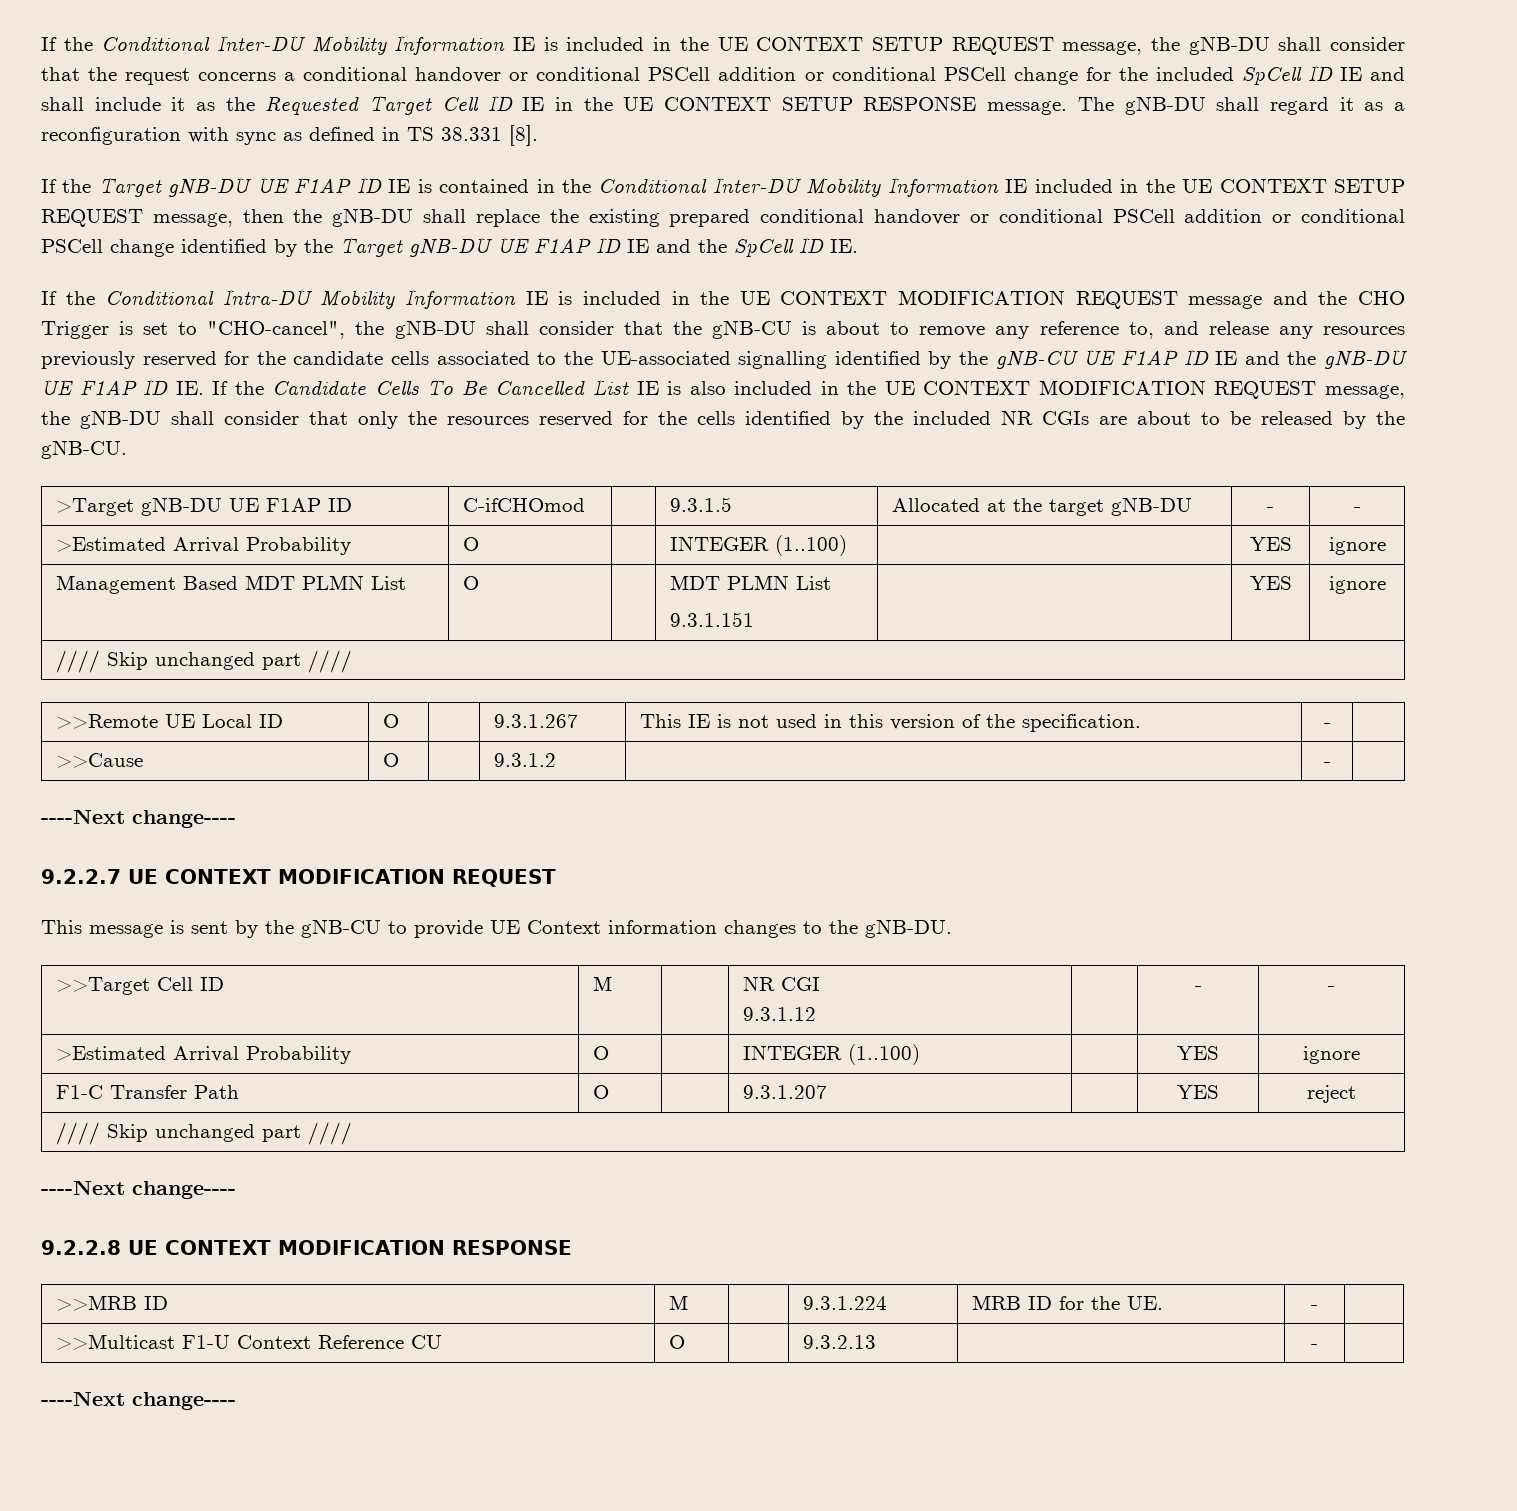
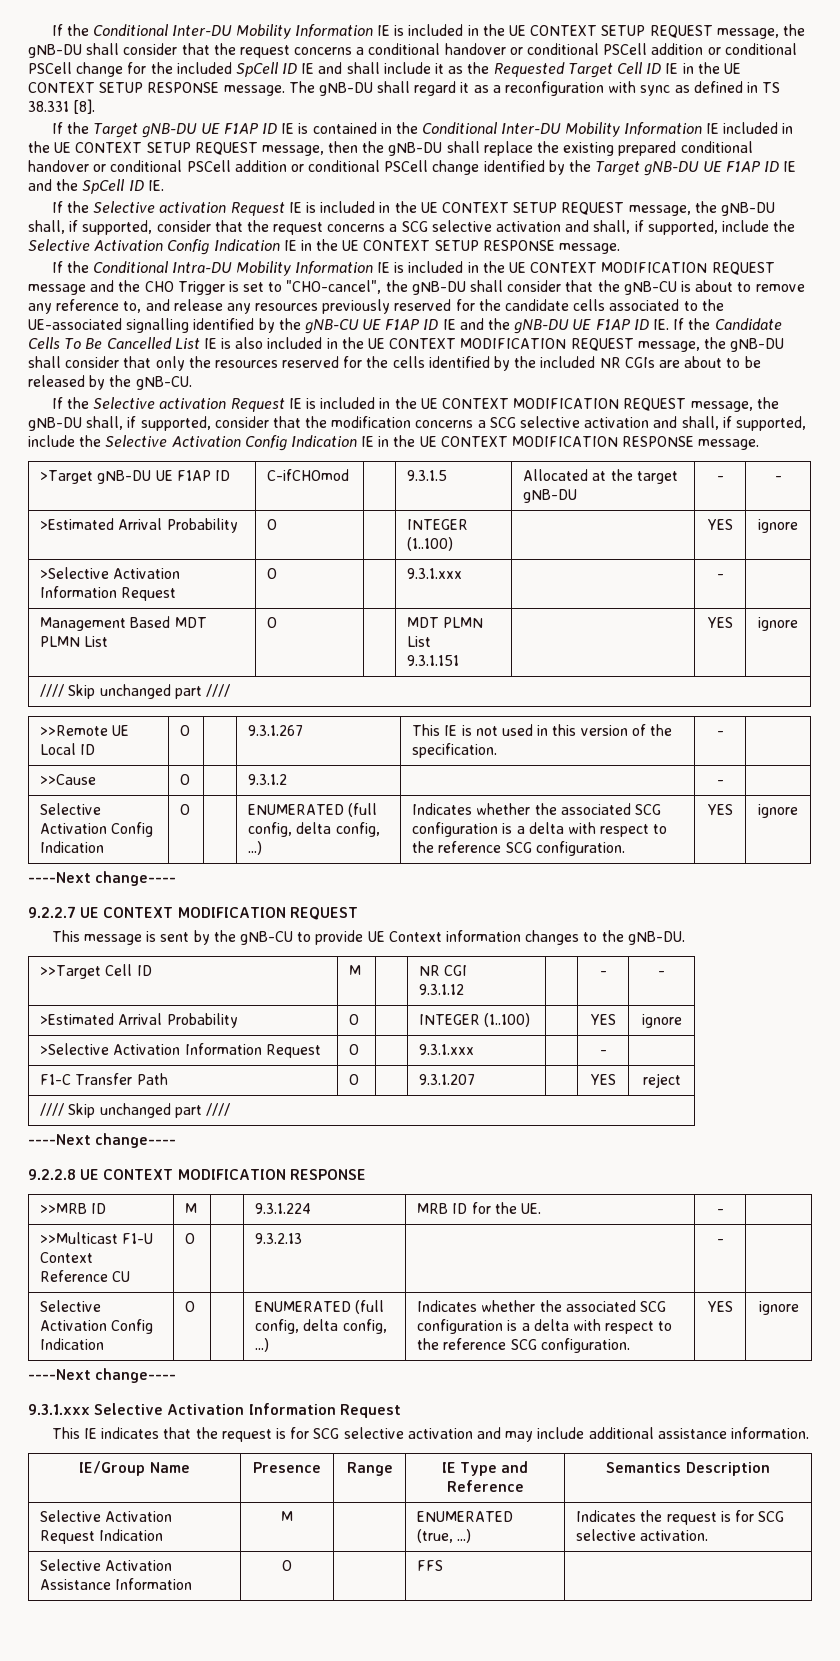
(858, 246) none -> [51,201,775,216] [28,220,796,235] [28,239,621,255] // If the Selective activation Request IE is included in the UE CONTEXT SETUP REQUEST message, the gNB-DU shall, if supported, consider that the request concerns a SCG selective activation and shall, if supported, include the Selective Activation Config Indication IE in the UE CONTEXT SETUP RESPONSE message.
(127, 449) none -> [51,397,779,412] [28,416,806,431] [28,435,760,451] // If the Selective activation Request IE is included in the UE CONTEXT MODIFICATION REQUEST message, the gNB-DU shall, if supported, consider that the modification concerns a SCG selective activation and shall, if supported, include the Selective Activation Config Indication IE in the UE CONTEXT MODIFICATION RESPONSE message.
(1386, 546) none -> [40,567,181,579] [40,586,177,601] [267,568,278,579] [407,568,463,579] [716,574,724,579] // >Selective Activation Information Request | O | | 9.3.1.xxx | | - |
(1331, 764) none -> [40,803,102,815] [40,822,154,837] [40,841,105,853] [180,804,191,815] [248,803,378,817] [248,822,380,837] [248,841,263,855] [412,803,661,815] [412,822,668,837] [412,841,625,856] [707,804,733,815] [758,804,798,818] // Selective Activation Config Indication | O | | ENUMERATED (full config, delta config, ...) | Indicates whether the associated SCG configuration is a delta with respect to the reference SCG configuration. | YES | ignore
(1360, 1055) none -> [40,1043,321,1058] [349,1044,360,1055] [419,1044,475,1055] [599,1050,607,1055] // >Selective Activation Information Request | O | | 9.3.1.xxx | | - |
[41,1391,236,1410] // ----Next change---- -> [40,1300,102,1312] [40,1319,154,1334] [40,1338,105,1350] [185,1301,196,1312] [255,1300,385,1314] [255,1319,387,1334] [255,1338,270,1352] [417,1300,666,1312] [417,1319,673,1334] [417,1338,630,1353] [707,1301,733,1312] [758,1301,799,1315] [28,1368,177,1383] [28,1403,401,1418] [51,1427,809,1442] [79,1461,190,1476] [253,1462,321,1473] [346,1462,393,1476] [441,1461,529,1476] [446,1480,524,1492] [606,1462,770,1476] [40,1510,173,1522] [40,1529,164,1544] [281,1511,293,1522] [417,1511,514,1522] [417,1529,472,1543] [576,1510,785,1525] [576,1529,709,1541] [40,1559,173,1571] [40,1578,193,1590] [282,1560,292,1571] [417,1560,444,1571] // Selective Activation Config Indication | O | | ENUMERATED (full config, delta config, ...) | Indicates whether the associated SCG configuration is a delta with respect to the reference SCG configuration. | YES | ignore // ----Next change---- // 9.3.1.xxx Selective Activation Information Request // This IE indicates that the request is for SCG selective activation and may include additional assistance information. // IE/Group Name | Presence | Range | IE Type and Reference | Semantics Description // Selective Activation Request Indication | M | | ENUMERATED (true, ...) | Indicates the request is for SCG selective activation. // Selective Activation Assistance Information | O | | FFS |

